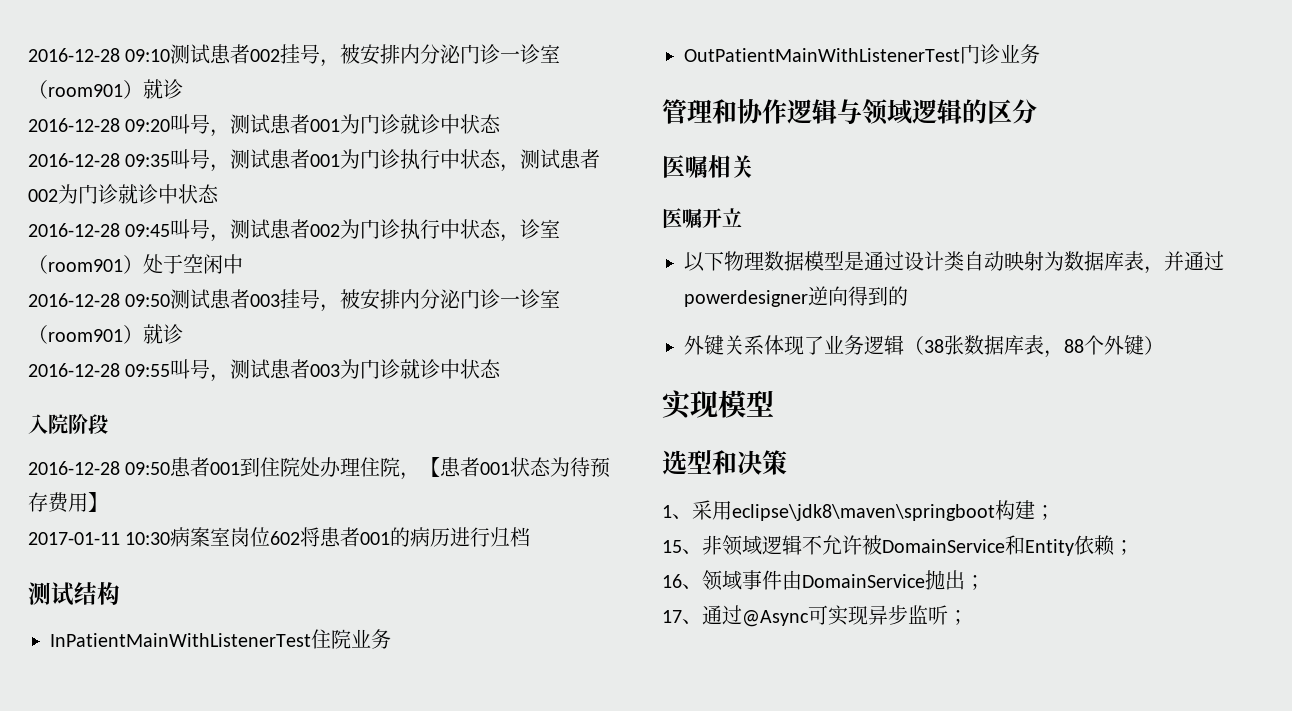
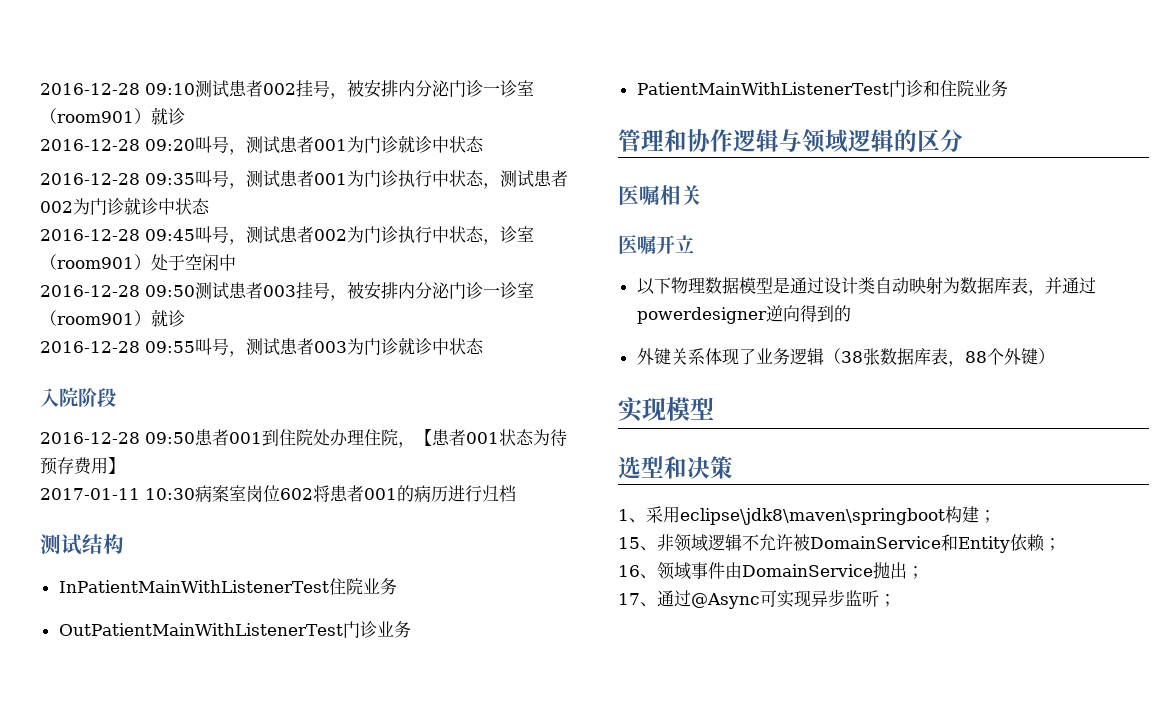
(1040, 54) none -> [636,80,1008,97] // PatientMainWithListenerTest门诊和住院业务

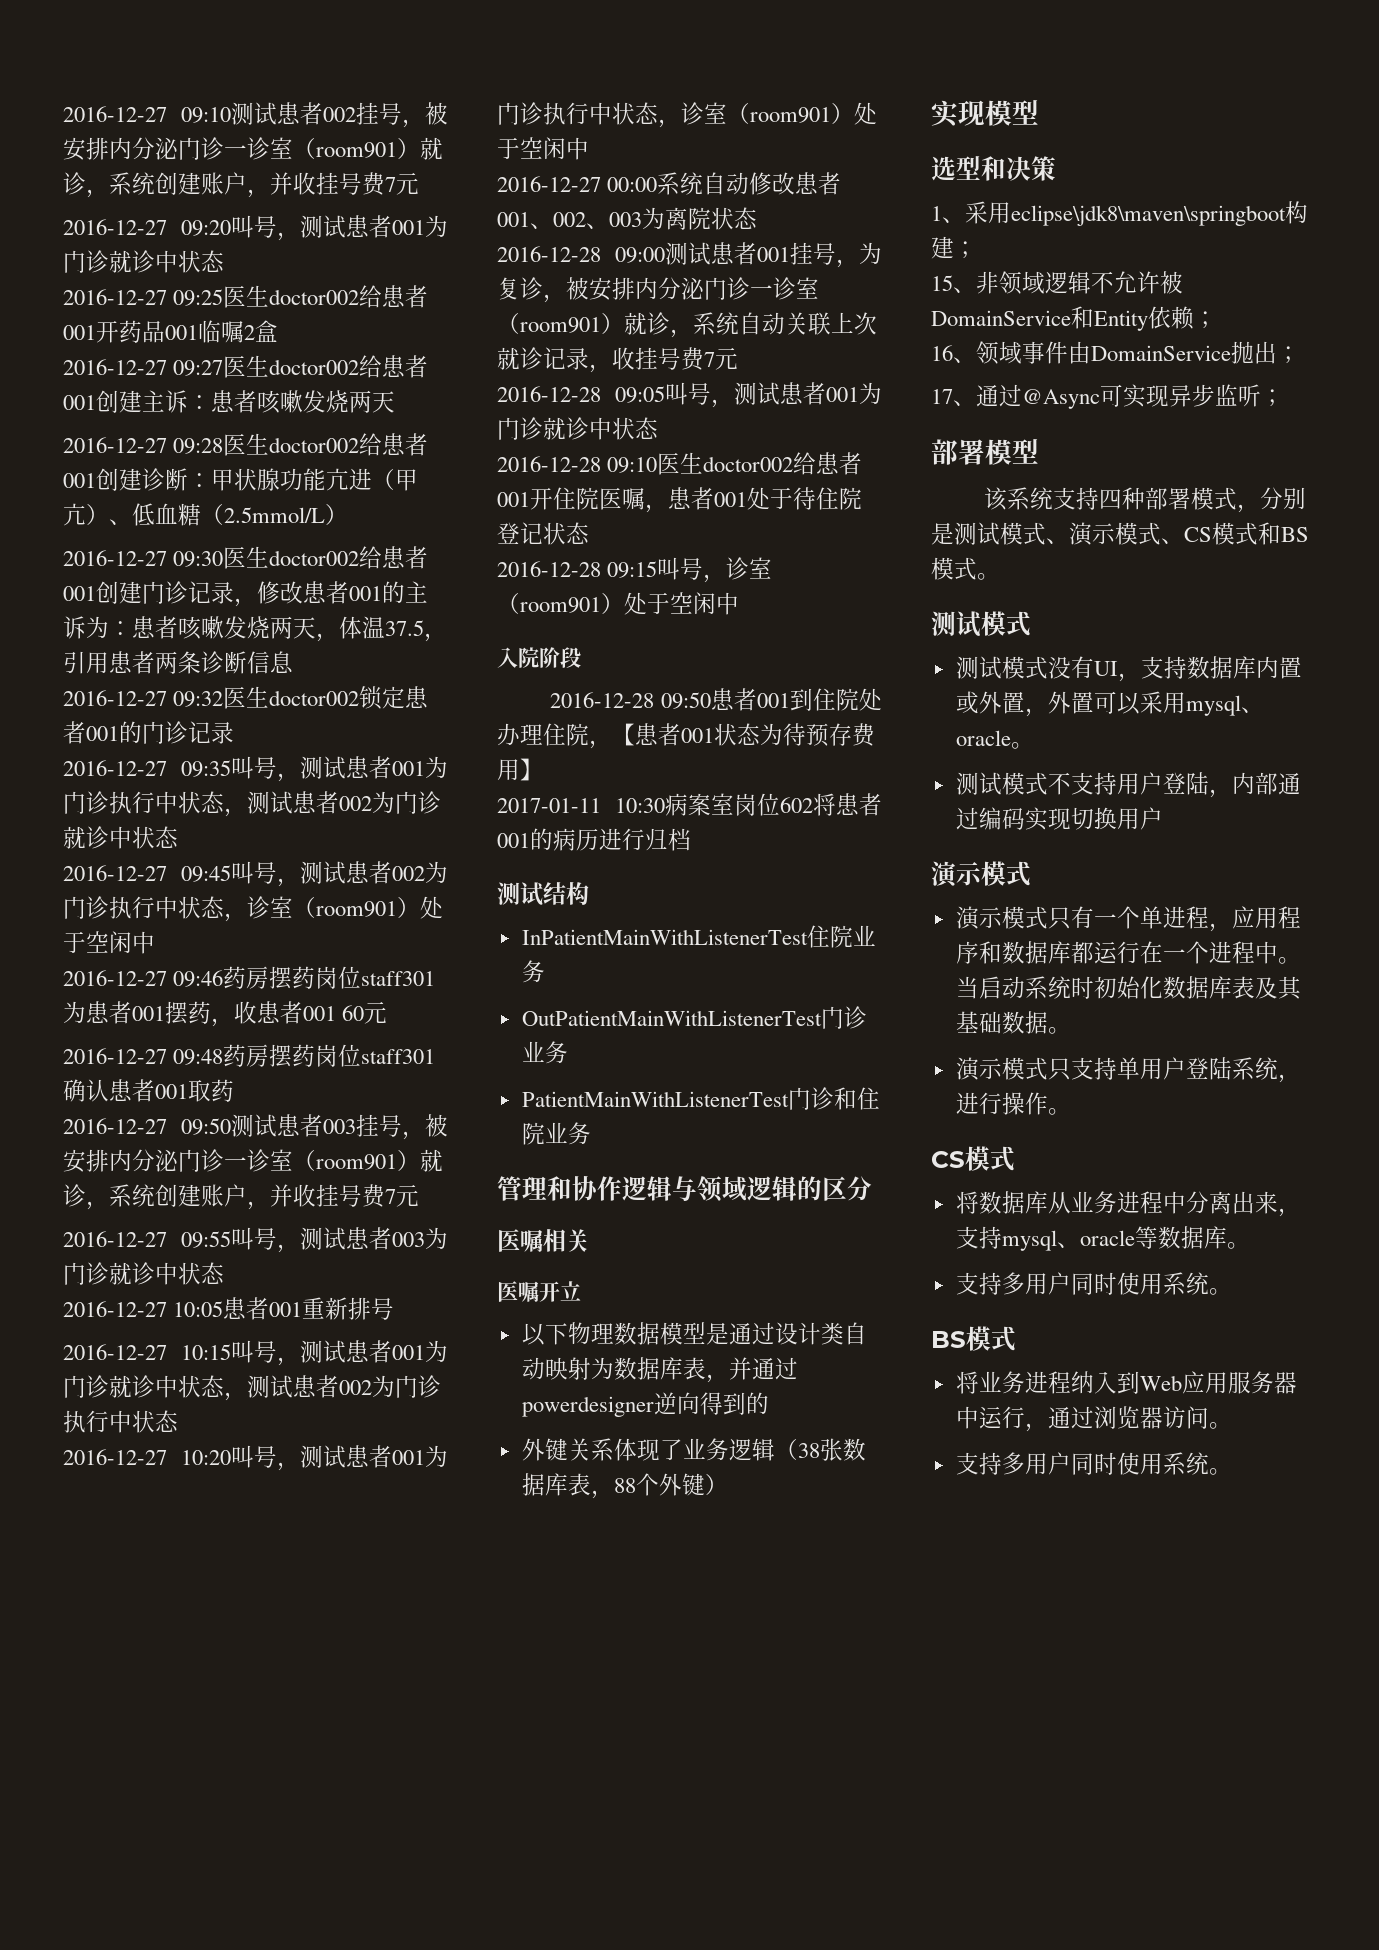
[40,83,140,95] 2016-12-28 -> [63,106,167,122] 2016-12-27
[40,139,140,151] // 2016-12-28 -> [86,172,419,198] [63,219,167,235] ，系统创建账户，并收挂号费7元 // 2016-12-27
[40,173,140,185] 2016-12-28 -> [63,285,429,308] [63,320,278,343] [63,355,429,378] [63,390,395,414] [63,433,429,456] [63,468,418,491] [63,503,348,526] [63,546,429,569] [63,581,428,607] [63,616,447,642] [63,651,293,674] [63,686,429,710] [63,721,234,744] [63,760,167,776] 2016-12-27 09:25医生doctor002给患者001开药品001临嘱2盒 // 2016-12-27 09:27医生doctor002给患者001创建主诉：患者咳嗽发烧两天 // 2016-12-27 09:28医生doctor002给患者001创建诊断：甲状腺功能亢进（甲亢）、低血糖（2.5mmol/L） // 2016-12-27 09:30医生doctor002给患者001创建门诊记录，修改患者001的主诉为：患者咳嗽发烧两天，体温37.5，引用患者两条诊断信息 // 2016-12-27 09:32医生doctor002锁定患者001的门诊记录 // 2016-12-27
[40,229,140,241] 2016-12-28 -> [63,865,167,881] 2016-12-27
[40,285,140,297] 2016-12-28 -> [63,966,436,990] [63,1001,388,1027] [63,1044,436,1068] [63,1079,234,1102] [63,1118,167,1134] 2016-12-27 09:46药房摆药岗位staff301为患者001摆药，收患者001 60元 // 2016-12-27 09:48药房摆药岗位staff301确认患者001取药 // 2016-12-27
[40,341,140,353] // 2016-12-28 -> [86,1184,419,1210] [63,1231,167,1247] ，系统创建账户，并收挂号费7元 // 2016-12-27
(484, 346) none -> [63,1297,395,1320] [63,1340,448,1366] [63,1375,441,1401] [63,1410,178,1433] [63,1445,448,1471] [497,102,877,128] [497,137,589,160] [497,172,842,195] [497,207,757,230] [497,242,882,268] [497,277,819,303] [497,312,877,338] [497,347,738,373] [497,382,882,408] [497,417,658,440] [497,452,863,475] [497,487,862,513] [497,522,589,545] [497,557,773,583] [497,592,739,615] // 2016-12-27 10:05患者001重新排号 // 2016-12-27 10:15叫号，测试患者001为门诊就诊中状态，测试患者002为门诊执行中状态 // 2016-12-27 10:20叫号，测试患者001为门诊执行中状态，诊室（room901）处于空闲中 // 2016-12-27 00:00系统自动修改患者001、002、003为离院状态 // 2016-12-28 09:00测试患者001挂号，为复诊，被安排内分泌门诊一诊室（room901）就诊，系统自动关联上次就诊记录，收挂号费7元 // 2016-12-28 09:05叫号，测试患者001为门诊就诊中状态 // 2016-12-28 09:10医生doctor002给患者001开住院医嘱，患者001处于待住院登记状态 // 2016-12-28 09:15叫号，诊室（room901）处于空闲中
(896, 600) none -> [931,439,1039,465] [984,487,1307,513] [931,522,1309,546] [931,557,1000,580] [931,611,1031,637] [955,656,1302,682] [955,691,1264,717] [955,730,1034,749] [955,772,1301,798] [955,807,1163,831] [931,861,1031,888] [955,906,1301,932] [955,941,1301,964] [955,976,1302,1000] [955,1011,1071,1034] [955,1057,1301,1083] [955,1092,1071,1115] [931,1146,1015,1172] [955,1191,1301,1217] [955,1226,1250,1251] [955,1272,1232,1295] [931,1326,1016,1352] [955,1371,1297,1394] [955,1406,1232,1432] [955,1452,1232,1475] // 部署模型 // 该系统支持四种部署模式，分别是测试模式、演示模式、CS模式和BS模式。 // 测试模式 // 测试模式没有UI，支持数据库内置或外置，外置可以采用mysql、oracle。 // 测试模式不支持用户登陆，内部通过编码实现切换用户 // 演示模式 // 演示模式只有一个单进程，应用程序和数据库都运行在一个进程中。当启动系统时初始化数据库表及其基础数据。 // 演示模式只支持单用户登陆系统，进行操作。 // CS模式 // 将数据库从业务进程中分离出来，支持mysql、oracle等数据库。 // 支持多用户同时使用系统。 // BS模式 // 将业务进程纳入到Web应用服务器中运行，通过浏览器访问。 // 支持多用户同时使用系统。

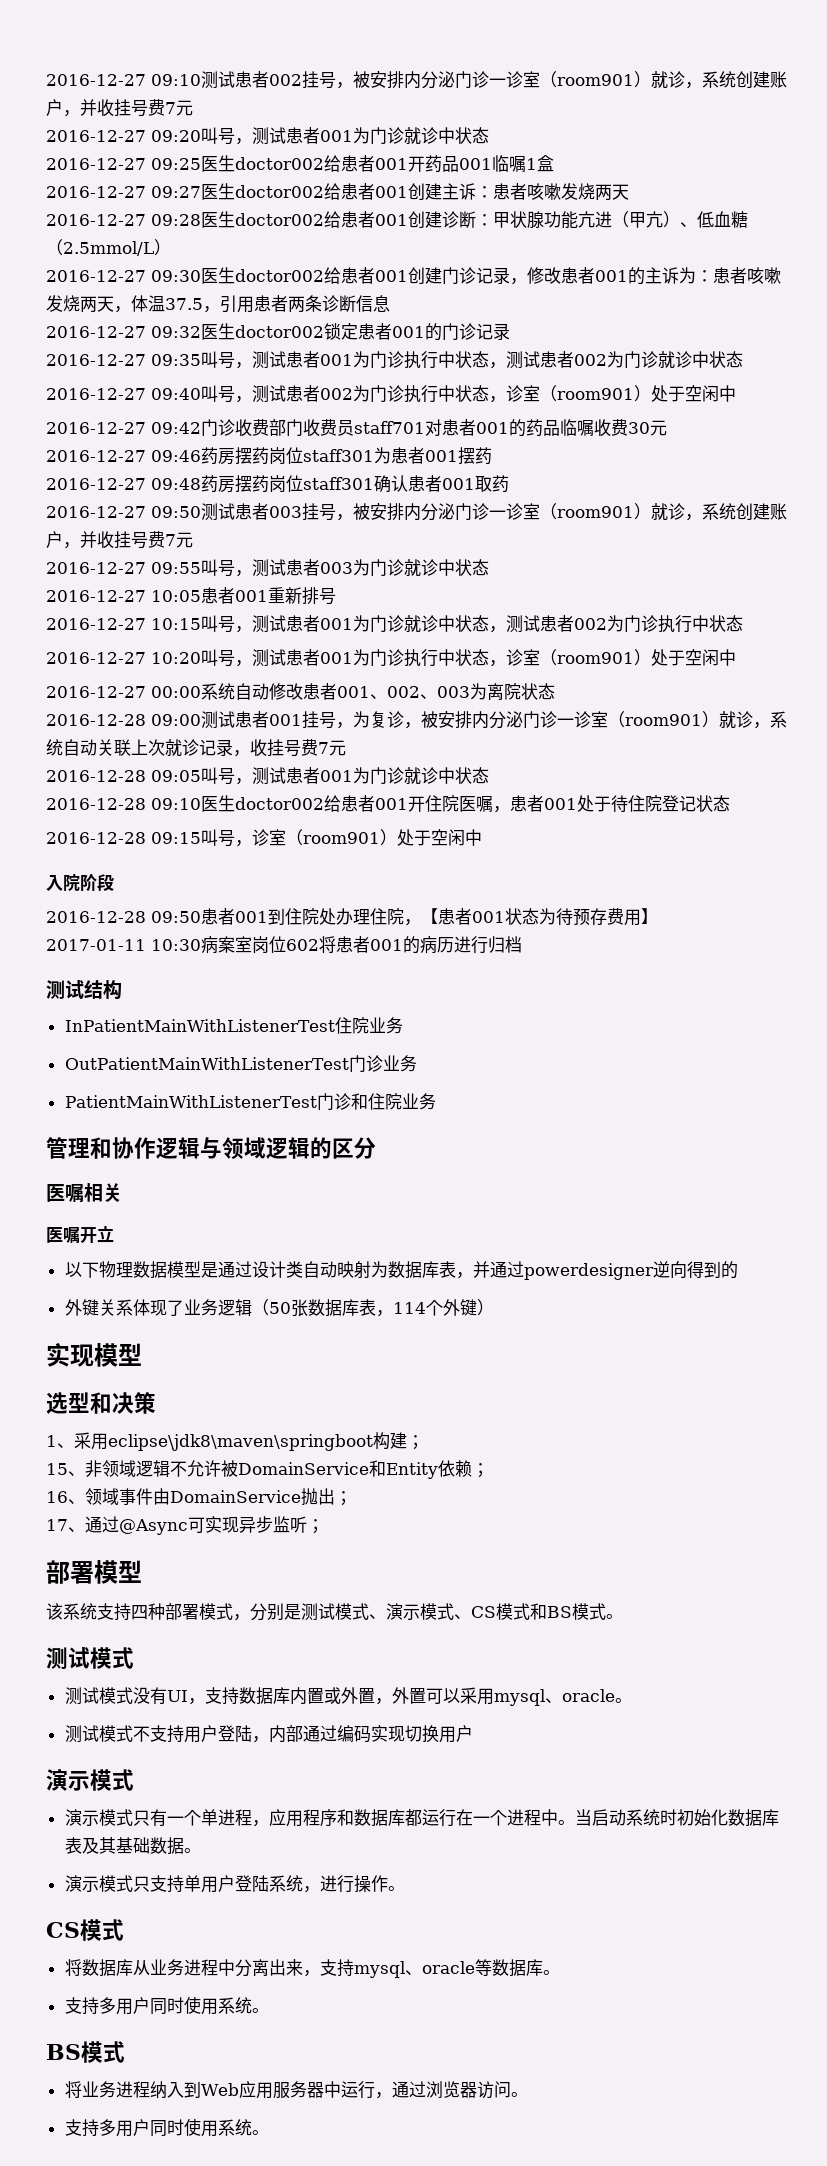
[244,325,255,340] 2 -> [526,158,537,170] 1
[181,865,231,882] 09:45 -> [151,388,201,400] 09:40
(155, 942) none -> [46,419,667,437] // 2016-12-27 09:42门诊收费部门收费员staff701对患者001的药品临嘱收费30元
[211,1001,388,1027] ，收患者001 60元 -> (492, 456) none
[797,1443,820,1458] 38 -> [268,1302,291,1314] 50
[613,1478,636,1493] 88 -> [392,1302,426,1314] 114

